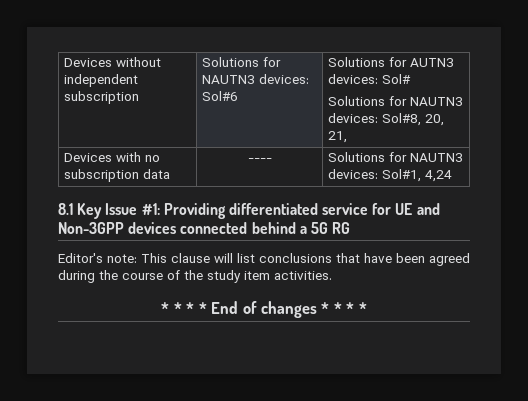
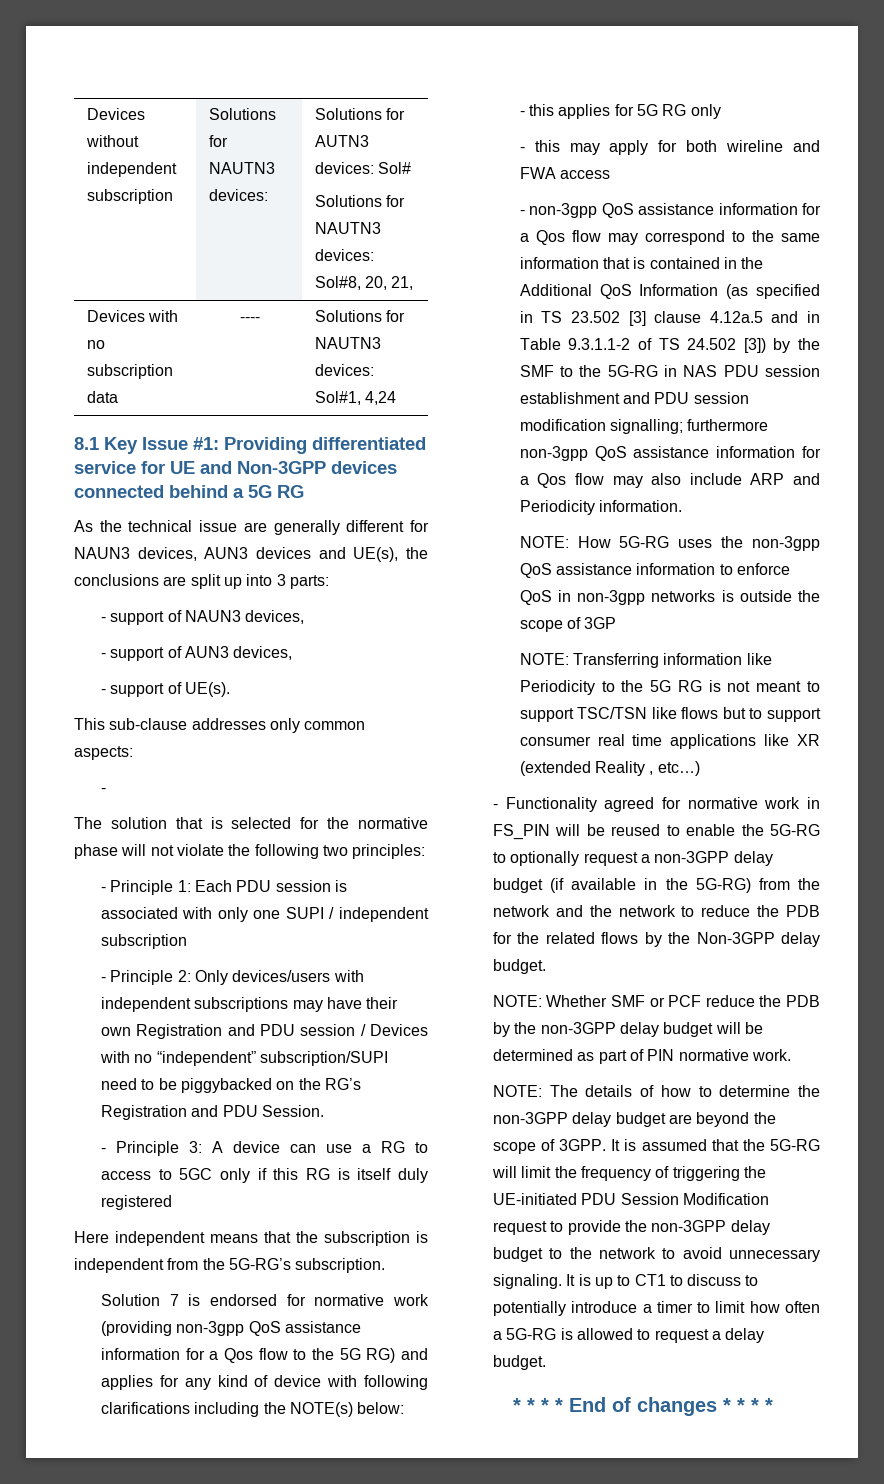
[201,91,238,101] Sol#6 -> (268, 195) none
[58,253,470,266] [58,270,332,283] Editor's note: This clause will list conclusions that have been agreed during the course of the study item activities. -> [74,520,429,535] [74,547,428,562] [74,574,329,589] [100,610,305,625] [100,646,293,661] [100,682,230,697] [74,718,366,733] [74,746,133,760] [100,788,106,793] [74,817,428,829] [74,844,426,859] [100,880,347,895] [100,907,429,922] [100,934,187,949] [100,970,364,985] [100,997,399,1012] [100,1024,428,1039] [99,1051,388,1066] [100,1078,361,1093] [100,1105,324,1120] [100,1141,429,1156] [100,1168,428,1183] [100,1195,172,1210] [74,1231,428,1246] [74,1258,386,1273] [100,1294,430,1306] [100,1321,361,1336] [100,1348,428,1363] [100,1375,428,1390] [100,1402,405,1417] [519,104,721,119] [519,140,820,155] [519,167,611,179] [519,203,821,218] [519,230,820,245] [519,257,764,269] [519,284,820,299] [519,311,820,326] [519,338,820,353] [519,365,820,377] [519,392,749,404] [519,419,769,434] [519,446,821,461] [519,473,820,488] [519,500,683,515] [519,536,820,551] [519,563,791,578] [519,590,820,605] [519,617,617,632] [519,653,772,668] [519,680,820,695] [519,707,821,722] [519,734,820,749] [519,761,700,776] [492,797,820,812] [492,824,820,840] [492,851,773,866] [492,878,820,893] [492,905,820,917] [492,932,820,947] [492,959,546,974] [492,995,820,1007] [492,1022,763,1037] [492,1049,791,1064] [492,1085,820,1097] [492,1112,776,1127] [492,1139,820,1154] [491,1166,766,1181] [492,1193,769,1205] [492,1220,770,1235] [492,1247,820,1262] [492,1274,759,1289] [492,1301,820,1316] [492,1328,765,1343] [492,1355,546,1370] As the technical issue are generally different for NAUN3 devices, AUN3 devices and UE(s), the conclusions are split up into 3 parts: // - support of NAUN3 devices, // - support of AUN3 devices, // - support of UE(s). // This sub-clause addresses only common aspects: // - // The solution that is selected for the normative phase will not violate the following two principles: // - Principle 1: Each PDU session is associated with only one SUPI / independent subscription // - Principle 2: Only devices/users with independent subscriptions may have their own Registration and PDU session / Devices with no “independent” subscription/SUPI need to be piggybacked on the RG’s Registration and PDU Session. // - Principle 3: A device can use a RG to access to 5GC only if this RG is itself duly registered // Here independent means that the subscription is independent from the 5G-RG’s subscription. // Solution 7 is endorsed for normative work (providing non-3gpp QoS assistance information for a Qos flow to the 5G RG) and applies for any kind of device with following clarifications including the NOTE(s) below: // - this applies for 5G RG only // - this may apply for both wireline and FWA access // - non-3gpp QoS assistance information for a Qos flow may correspond to the same information that is contained in the Additional QoS Information (as specified in TS 23.502 [3] clause 4.12a.5 and in Table 9.3.1.1-2 of TS 24.502 [3]) by the SMF to the 5G-RG in NAS PDU session establishment and PDU session modification signalling; furthermore non-3gpp QoS assistance information for a Qos flow may also include ARP and Periodicity information. // NOTE: How 5G-RG uses the non-3gpp QoS assistance information to enforce QoS in non-3gpp networks is outside the scope of 3GP // NOTE: Transferring information like Periodicity to the 5G RG is not meant to support TSC/TSN like flows but to support consumer real time applications like XR (extended Reality , etc…) // - Functionality agreed for normative work in FS_PIN will be reused to enable the 5G-RG to optionally request a non-3GPP delay budget (if available in the 5G-RG) from the network and the network to reduce the PDB for the related flows by the Non-3GPP delay budget. // NOTE: Whether SMF or PCF reduce the PDB by the non-3GPP delay budget will be determined as part of PIN normative work. // NOTE: The details of how to determine the non-3GPP delay budget are beyond the scope of 3GPP. It is assumed that the 5G-RG will limit the frequency of triggering the UE-initiated PDU Session Modification request to provide the non-3GPP delay budget to the network to avoid unnecessary signaling. It is up to CT1 to discuss to potentially introduce a timer to limit how often a 5G-RG is allowed to request a delay budget.

